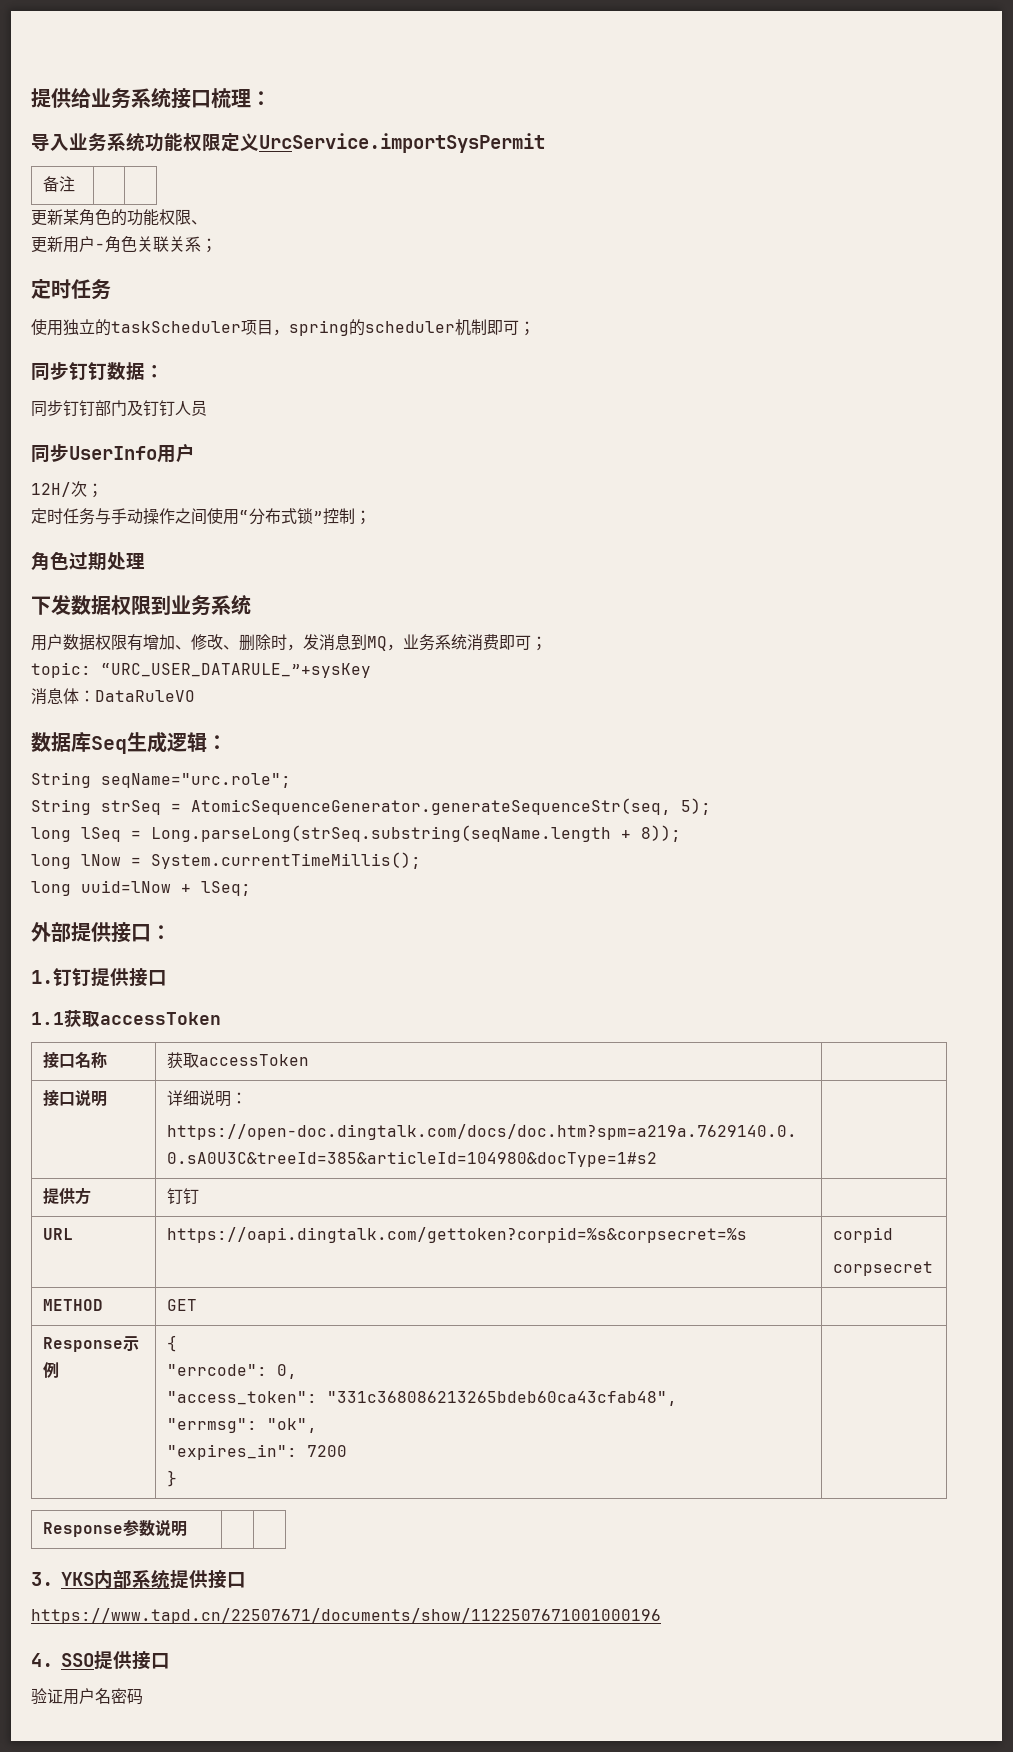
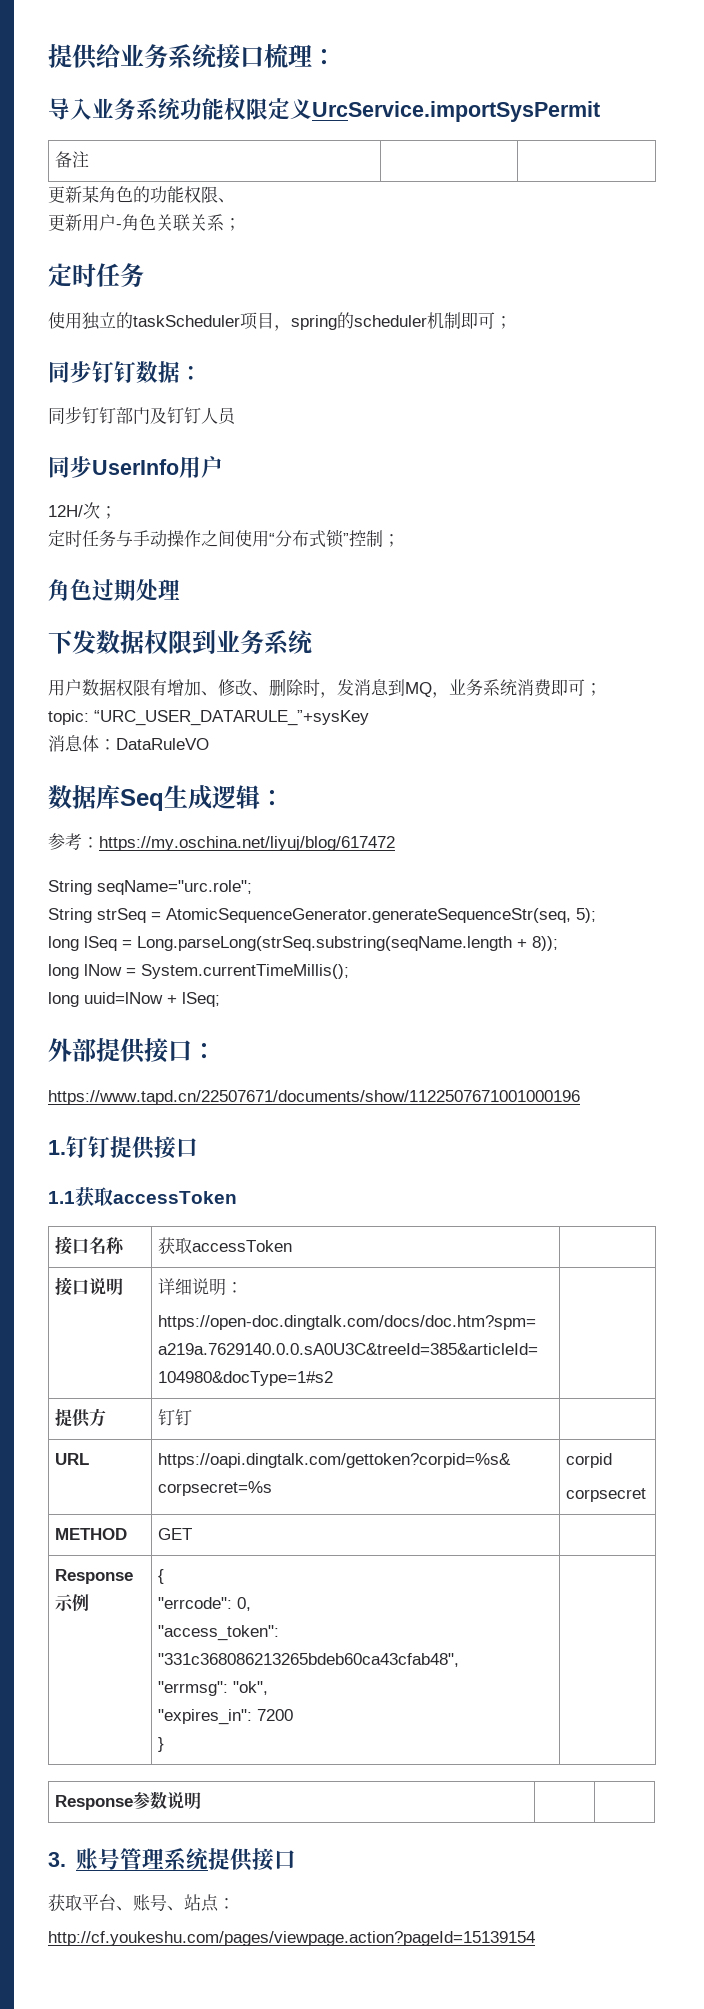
(227, 742) none -> [48,833,395,851] // 参考：https://my.oschina.net/liyuj/blog/617472
(171, 932) none -> [48,1090,580,1105] // https://www.tapd.cn/22507671/documents/show/1122507671001000196
[61,1570,132,1589] YKS内部 -> [75,1848,164,1870] 账号管理
[31,1608,661,1624] [31,1650,170,1670] [31,1688,143,1705] https://www.tapd.cn/22507671/documents/show/1122507671001000196 // 4. SSO提供接口 // 验证用户名密码 -> [48,1894,235,1912] [48,1931,535,1946] 获取平台、账号、站点： // http://cf.youkeshu.com/pages/viewpage.action?pageId=15139154

